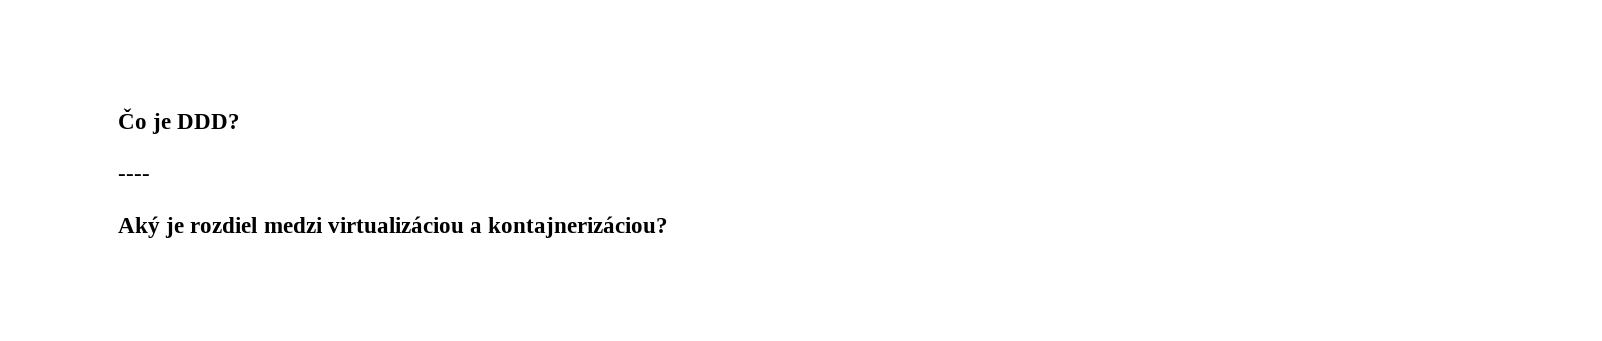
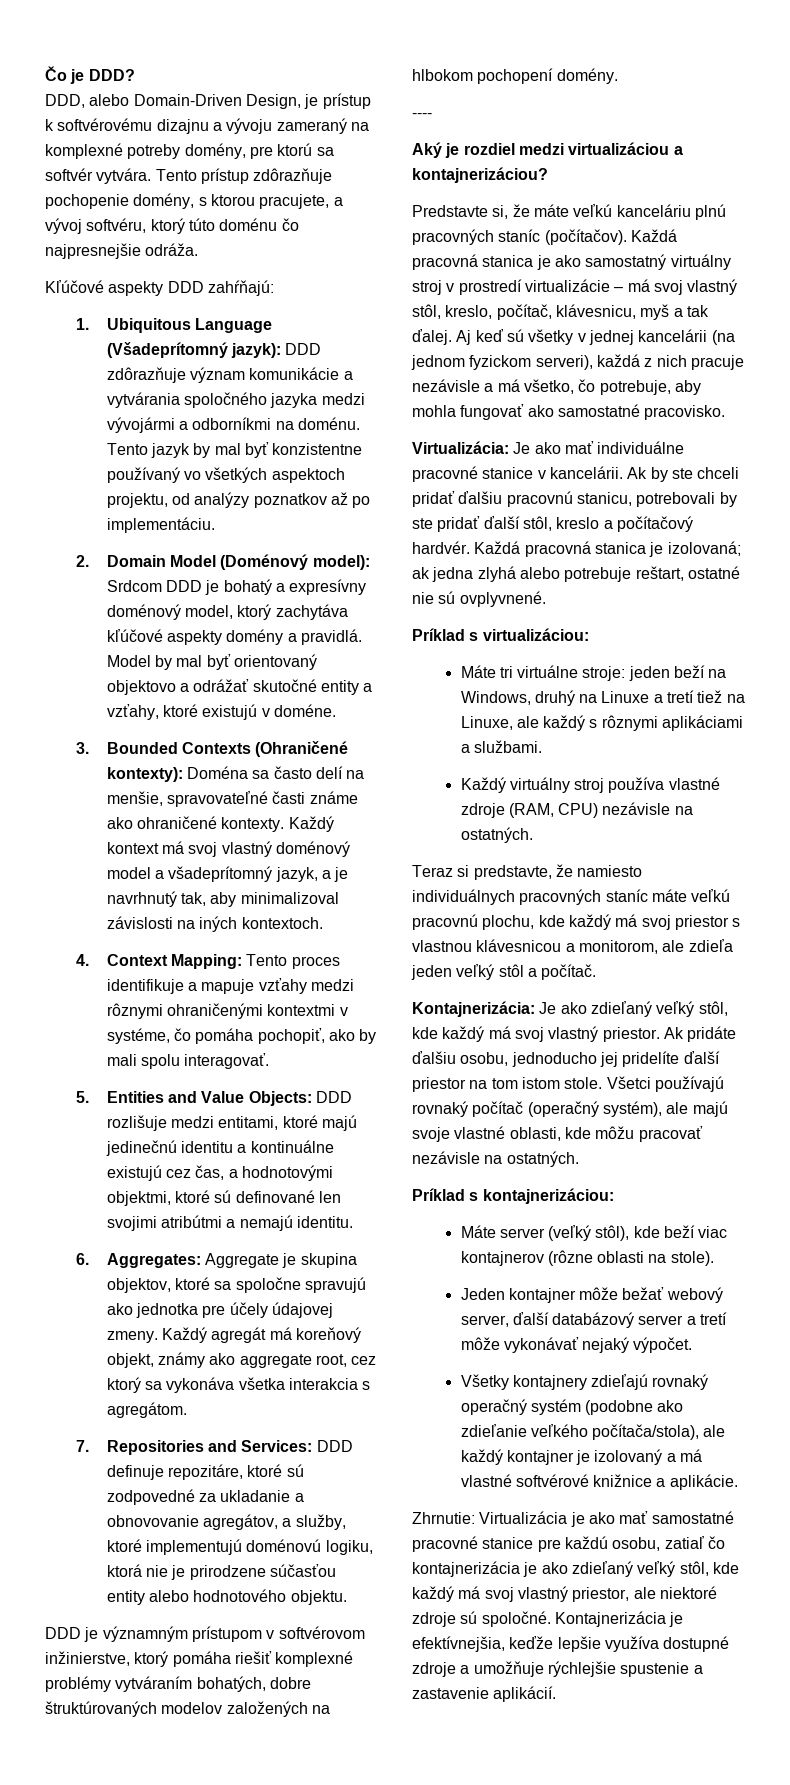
(241, 121) none -> [45,93,371,109] [45,118,369,134] [45,143,334,159] [45,168,333,184] [45,193,343,209] [45,218,299,234] [45,243,199,259] [45,280,274,296] [75,318,273,333] [106,342,322,358] [106,367,353,383] [106,392,365,408] [106,417,361,433] [106,442,363,458] [106,467,345,483] [106,492,371,508] [106,517,215,533] [75,554,370,570] [106,579,367,595] [106,604,348,620] [106,629,363,645] [106,654,318,670] [106,679,373,695] [106,704,337,720] [75,741,349,757] [106,766,365,782] [106,791,358,807] [106,816,334,832] [106,841,351,857] [106,866,349,882] [106,891,339,907] [106,916,323,932] [75,954,340,969] [106,978,355,994] [106,1003,348,1019] [106,1028,377,1044] [106,1053,270,1069] [75,1091,353,1106] [106,1115,358,1131] [105,1140,334,1156] [106,1165,334,1181] [106,1190,342,1206] [106,1215,354,1231] [75,1253,357,1268] [106,1277,367,1293] [106,1302,334,1318] [106,1327,362,1343] [106,1352,377,1368] [106,1377,371,1393] [106,1402,187,1418] [75,1440,353,1455] [106,1464,304,1480] [106,1489,304,1505] [106,1514,346,1530] [106,1539,373,1555] [106,1564,337,1580] [106,1589,347,1605] [45,1626,365,1642] [45,1651,354,1667] [45,1676,311,1692] [45,1701,330,1717] [412,68,618,84] // DDD, alebo Domain-Driven Design, je prístup k softvérovému dizajnu a vývoju zameraný na komplexné potreby domény, pre ktorú sa softvér vytvára. Tento prístup zdôrazňuje pochopenie domény, s ktorou pracujete, a vývoj softvéru, ktorý túto doménu čo najpresnejšie odráža. // Kľúčové aspekty DDD zahŕňajú: // 1. Ubiquitous Language (Všadeprítomný jazyk): DDD zdôrazňuje význam komunikácie a vytvárania spoločného jazyka medzi vývojármi a odborníkmi na doménu. Tento jazyk by mal byť konzistentne používaný vo všetkých aspektoch projektu, od analýzy poznatkov až po implementáciu. // 2. Domain Model (Doménový model): Srdcom DDD je bohatý a expresívny doménový model, ktorý zachytáva kľúčové aspekty domény a pravidlá. Model by mal byť orientovaný objektovo a odrážať skutočné entity a vzťahy, ktoré existujú v doméne. // 3. Bounded Contexts (Ohraničené kontexty): Doména sa často delí na menšie, spravovateľné časti známe ako ohraničené kontexty. Každý kontext má svoj vlastný doménový model a všadeprítomný jazyk, a je navrhnutý tak, aby minimalizoval závislosti na iných kontextoch. // 4. Context Mapping: Tento proces identifikuje a mapuje vzťahy medzi rôznymi ohraničenými kontextmi v systéme, čo pomáha pochopiť, ako by mali spolu interagovať. // 5. Entities and Value Objects: DDD rozlišuje medzi entitami, ktoré majú jedinečnú identitu a kontinuálne existujú cez čas, a hodnotovými objektmi, ktoré sú definované len svojimi atribútmi a nemajú identitu. // 6. Aggregates: Aggregate je skupina objektov, ktoré sa spoločne spravujú ako jednotka pre účely údajovej zmeny. Každý agregát má koreňový objekt, známy ako aggregate root, cez ktorý sa vykonáva všetka interakcia s agregátom. // 7. Repositories and Services: DDD definuje repozitáre, ktoré sú zodpovedné za ukladanie a obnovovanie agregátov, a služby, ktoré implementujú doménovú logiku, ktorá nie je prirodzene súčasťou entity alebo hodnotového objektu. // DDD je významným prístupom v softvérovom inžinierstve, ktorý pomáha riešiť komplexné problémy vytváraním bohatých, dobre štruktúrovaných modelov založených na hlbokom pochopení domény.
(669, 227) none -> [412,204,726,220] [412,229,677,245] [412,254,731,270] [412,279,738,295] [412,304,709,320] [412,329,735,345] [411,354,744,370] [412,379,701,395] [412,404,726,420] [412,441,685,454] [412,466,740,482] [412,491,737,507] [412,516,693,532] [412,541,741,557] [412,566,740,582] [412,591,546,607] [412,628,589,641] [460,665,727,681] [460,690,745,706] [460,715,744,731] [460,740,542,753] [460,777,720,793] [460,802,693,818] [460,827,533,843] [412,864,643,880] [412,889,731,905] [412,914,741,930] [412,939,733,954] [411,964,597,980] [412,1001,728,1017] [412,1026,737,1042] [412,1051,720,1067] [412,1076,724,1092] [412,1101,728,1117] [412,1126,703,1142] [412,1151,579,1167] [412,1188,614,1204] [460,1225,728,1241] [460,1250,714,1266] [460,1287,723,1303] [460,1312,728,1328] [460,1337,693,1353] [460,1374,709,1390] [460,1399,684,1415] [460,1424,726,1440] [460,1449,703,1465] [460,1474,738,1490] [412,1511,734,1527] [412,1536,725,1552] [412,1561,739,1577] [412,1586,717,1602] [412,1611,684,1627] [412,1636,730,1652] [412,1661,703,1677] [412,1686,557,1702] // Predstavte si, že máte veľkú kanceláriu plnú pracovných staníc (počítačov). Každá pracovná stanica je ako samostatný virtuálny stroj v prostredí virtualizácie – má svoj vlastný stôl, kreslo, počítač, klávesnicu, myš a tak ďalej. Aj keď sú všetky v jednej kancelárii (na jednom fyzickom serveri), každá z nich pracuje nezávisle a má všetko, čo potrebuje, aby mohla fungovať ako samostatné pracovisko. // Virtualizácia: Je ako mať individuálne pracovné stanice v kancelárii. Ak by ste chceli pridať ďalšiu pracovnú stanicu, potrebovali by ste pridať ďalší stôl, kreslo a počítačový hardvér. Každá pracovná stanica je izolovaná; ak jedna zlyhá alebo potrebuje reštart, ostatné nie sú ovplyvnené. // Príklad s virtualizáciou: // Máte tri virtuálne stroje: jeden beží na Windows, druhý na Linuxe a tretí tiež na Linuxe, ale každý s rôznymi aplikáciami a službami. // Každý virtuálny stroj používa vlastné zdroje (RAM, CPU) nezávisle na ostatných. // Teraz si predstavte, že namiesto individuálnych pracovných staníc máte veľkú pracovnú plochu, kde každý má svoj priestor s vlastnou klávesnicou a monitorom, ale zdieľa jeden veľký stôl a počítač. // Kontajnerizácia: Je ako zdieľaný veľký stôl, kde každý má svoj vlastný priestor. Ak pridáte ďalšiu osobu, jednoducho jej pridelíte ďalší priestor na tom istom stole. Všetci používajú rovnaký počítač (operačný systém), ale majú svoje vlastné oblasti, kde môžu pracovať nezávisle na ostatných. // Príklad s kontajnerizáciou: // Máte server (veľký stôl), kde beží viac kontajnerov (rôzne oblasti na stole). // Jeden kontajner môže bežať webový server, ďalší databázový server a tretí môže vykonávať nejaký výpočet. // Všetky kontajnery zdieľajú rovnaký operačný systém (podobne ako zdieľanie veľkého počítača/stola), ale každý kontajner je izolovaný a má vlastné softvérové knižnice a aplikácie. // Zhrnutie: Virtualizácia je ako mať samostatné pracovné stanice pre každú osobu, zatiaľ čo kontajnerizácia je ako zdieľaný veľký stôl, kde každý má svoj vlastný priestor, ale niektoré zdroje sú spoločné. Kontajnerizácia je efektívnejšia, keďže lepšie využíva dostupné zdroje a umožňuje rýchlejšie spustenie a zastavenie aplikácií.

